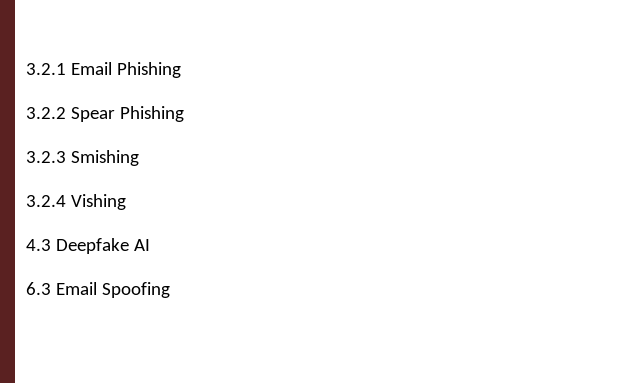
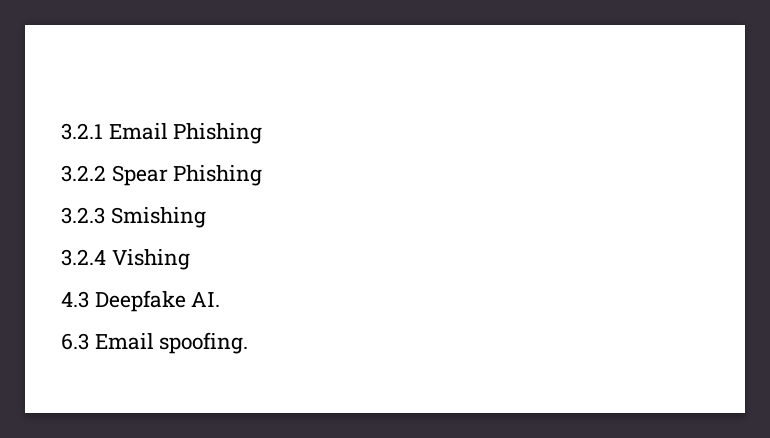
[133,239,150,251] AI -> [191,292,221,307] AI.
[101,282,170,298] Spoofing -> [159,332,249,354] spoofing.

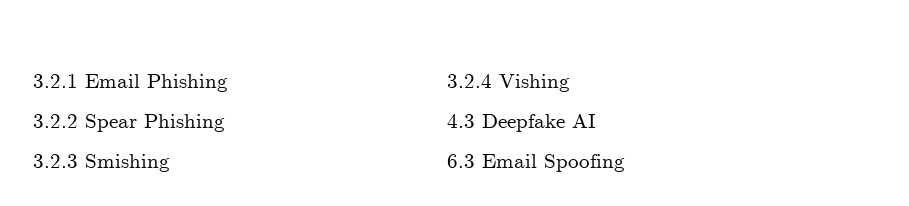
[191,292,221,307] AI. -> [572,114,596,128] AI
[159,332,249,354] spoofing. -> [544,154,625,172] Spoofing

